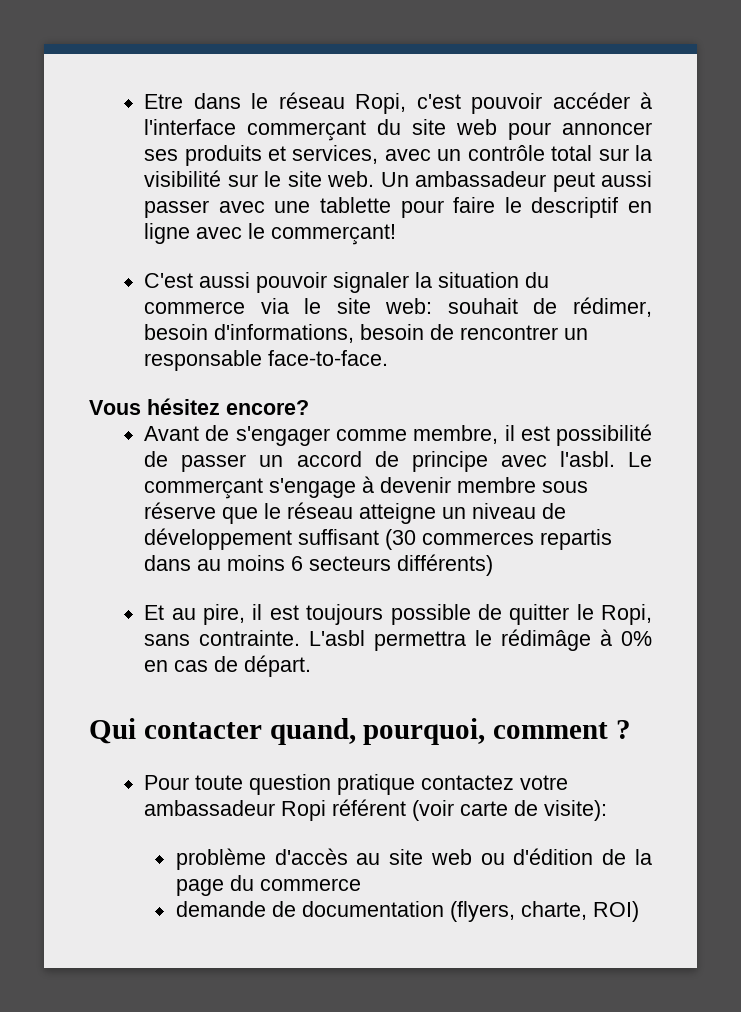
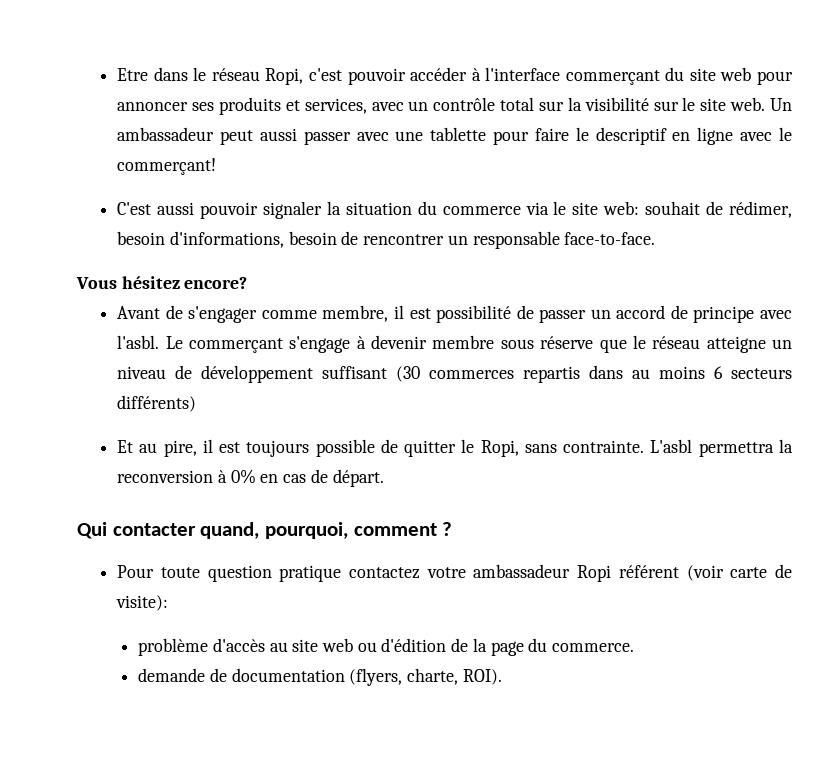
[475,629,592,651] le rédimâge -> [779,439,793,453] [117,470,214,483] la reconversion
[259,878,361,891] commerce -> [552,643,635,652] commerce.
[592,901,639,922] ROI) -> [462,669,502,685] ROI).

